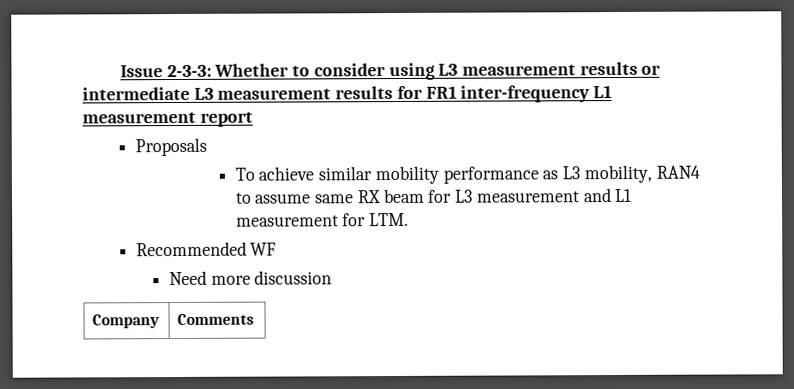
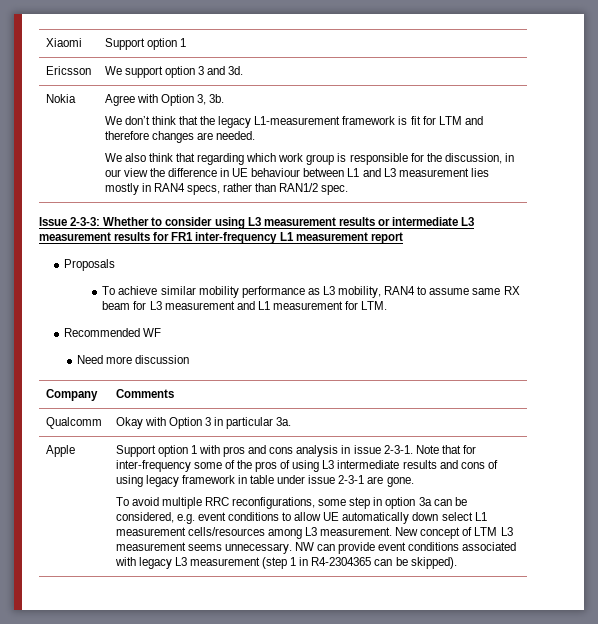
(119, 71) none -> [45,38,82,47] [104,38,186,50] [45,66,91,75] [104,66,244,78] [45,94,76,103] [104,94,225,106] [104,116,483,128] [104,131,255,143] [104,153,514,165] [104,168,489,177] [104,183,349,195] Xiaomi | Support option 1 // Ericsson | We support option 3 and 3d. // Nokia | Agree with Option 3, 3b. // We don’t think that the legacy L1-measurement framework is fit for LTM and therefore changes are needed. // We also think that regarding which work group is responsible for the discussion, in our view the difference in UE behaviour between L1 and L3 measurement lies mostly in RAN4 specs, rather than RAN1/2 spec. //
(255, 319) none -> [45,417,102,429] [115,417,292,429] [45,445,75,457] [115,445,476,457] [115,460,498,472] [115,475,414,487] [115,497,467,509] [115,512,487,524] [115,527,513,539] [115,542,517,554] [114,557,457,569] // Qualcomm | Okay with Option 3 in particular 3a. // Apple | Support option 1 with pros and cons analysis in issue 2-3-1. Note that for inter-frequency some of the pros of using L3 intermediate results and cons of using legacy framework in table under issue 2-3-1 are gone. // To avoid multiple RRC reconfigurations, some step in option 3a can be considered, e.g. event conditions to allow UE automatically down select L1 measurement cells/resources among L3 measurement. New concept of LTM L3 measurement seems unnecessary. NW can provide event conditions associated with legacy L3 measurement (step 1 in R4-2304365 can be skipped).

